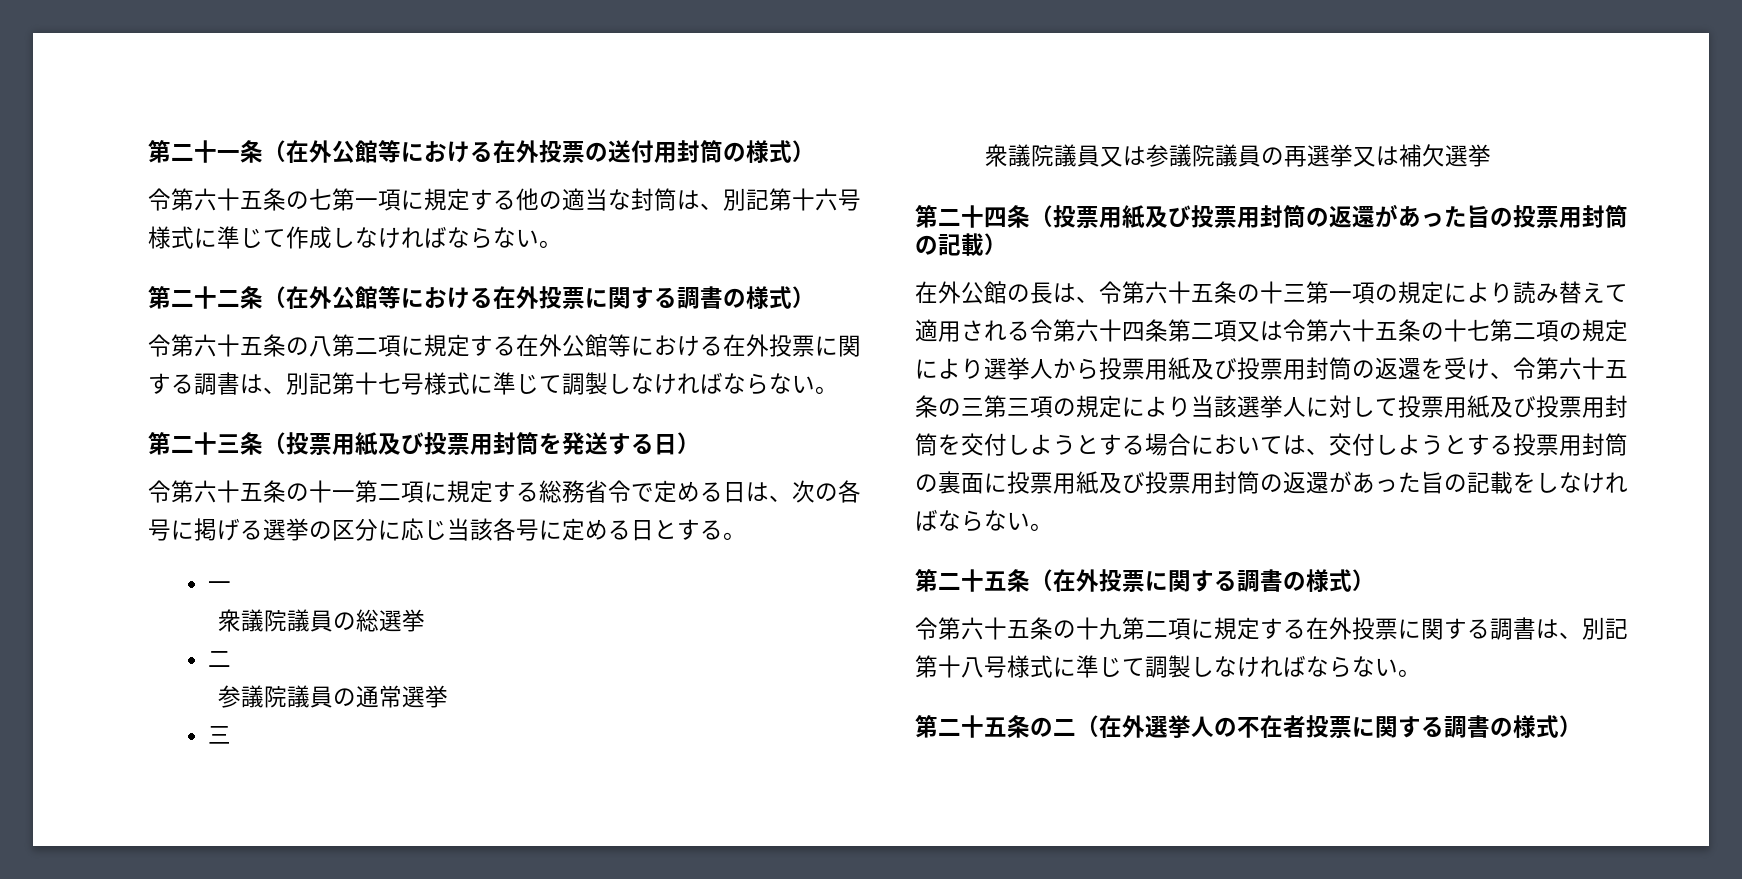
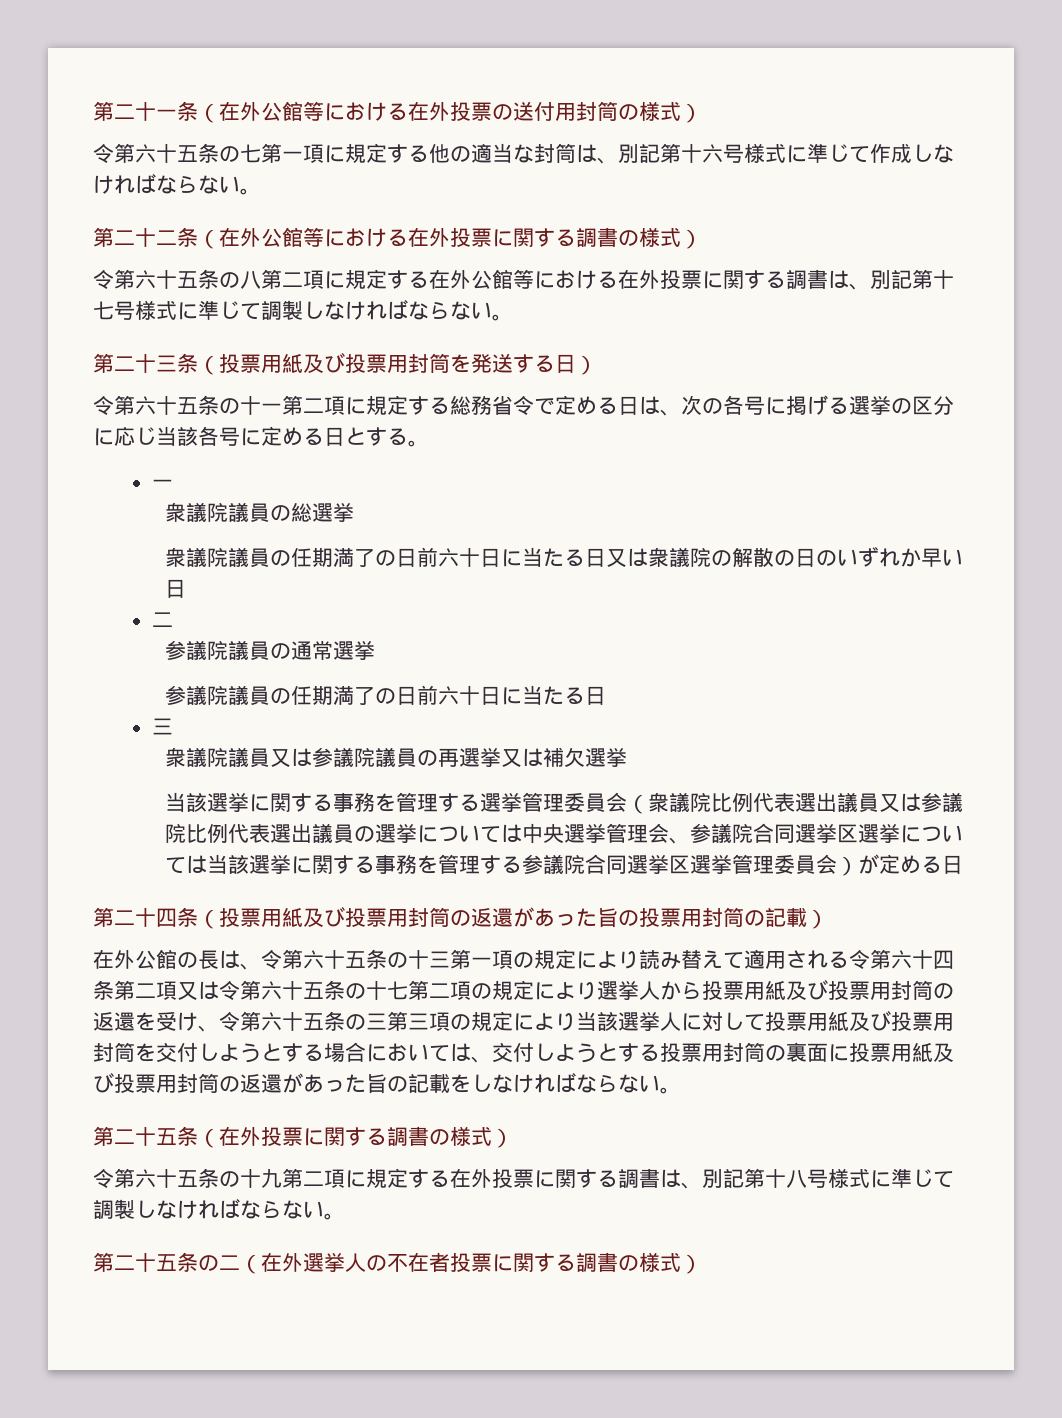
(426, 620) none -> [165,547,964,568] [165,579,187,598] // 衆議院議員の任期満了の日前六十日に当たる日又は衆議院の解散の日のいずれか早い日
(449, 696) none -> [165,685,607,706] // 参議院議員の任期満了の日前六十日に当たる日
(1492, 155) none -> [165,792,964,814] [165,823,964,844] [165,854,964,876] // 当該選挙に関する事務を管理する選挙管理委員会（衆議院比例代表選出議員又は参議院比例代表選出議員の選挙については中央選挙管理会、参議院合同選挙区選挙については当該選挙に関する事務を管理する参議院合同選挙区選挙管理委員会）が定める日

